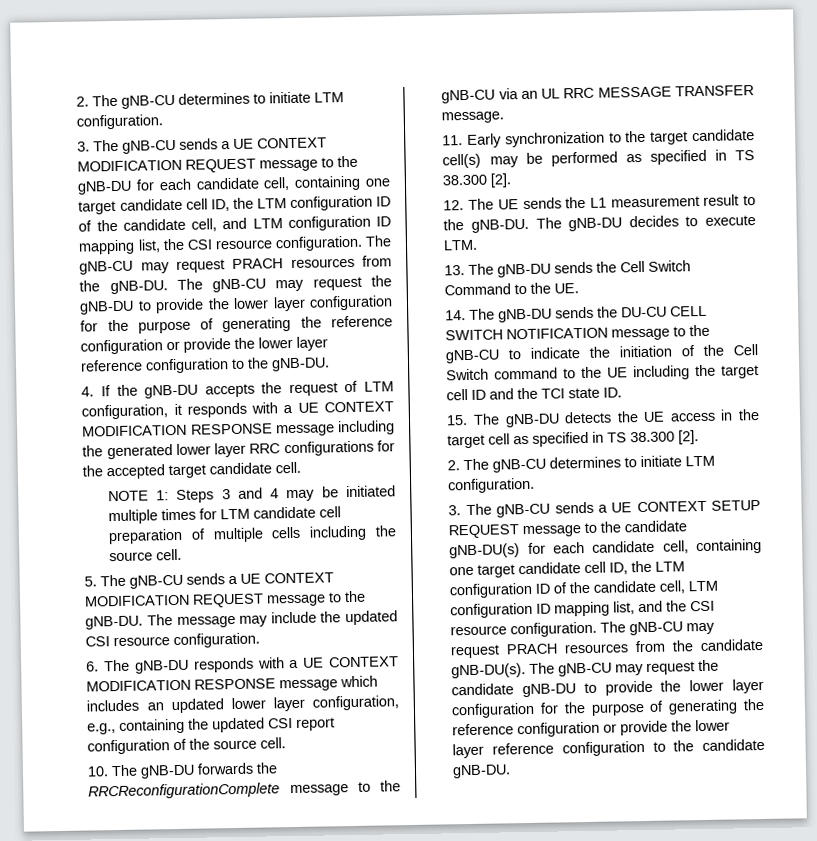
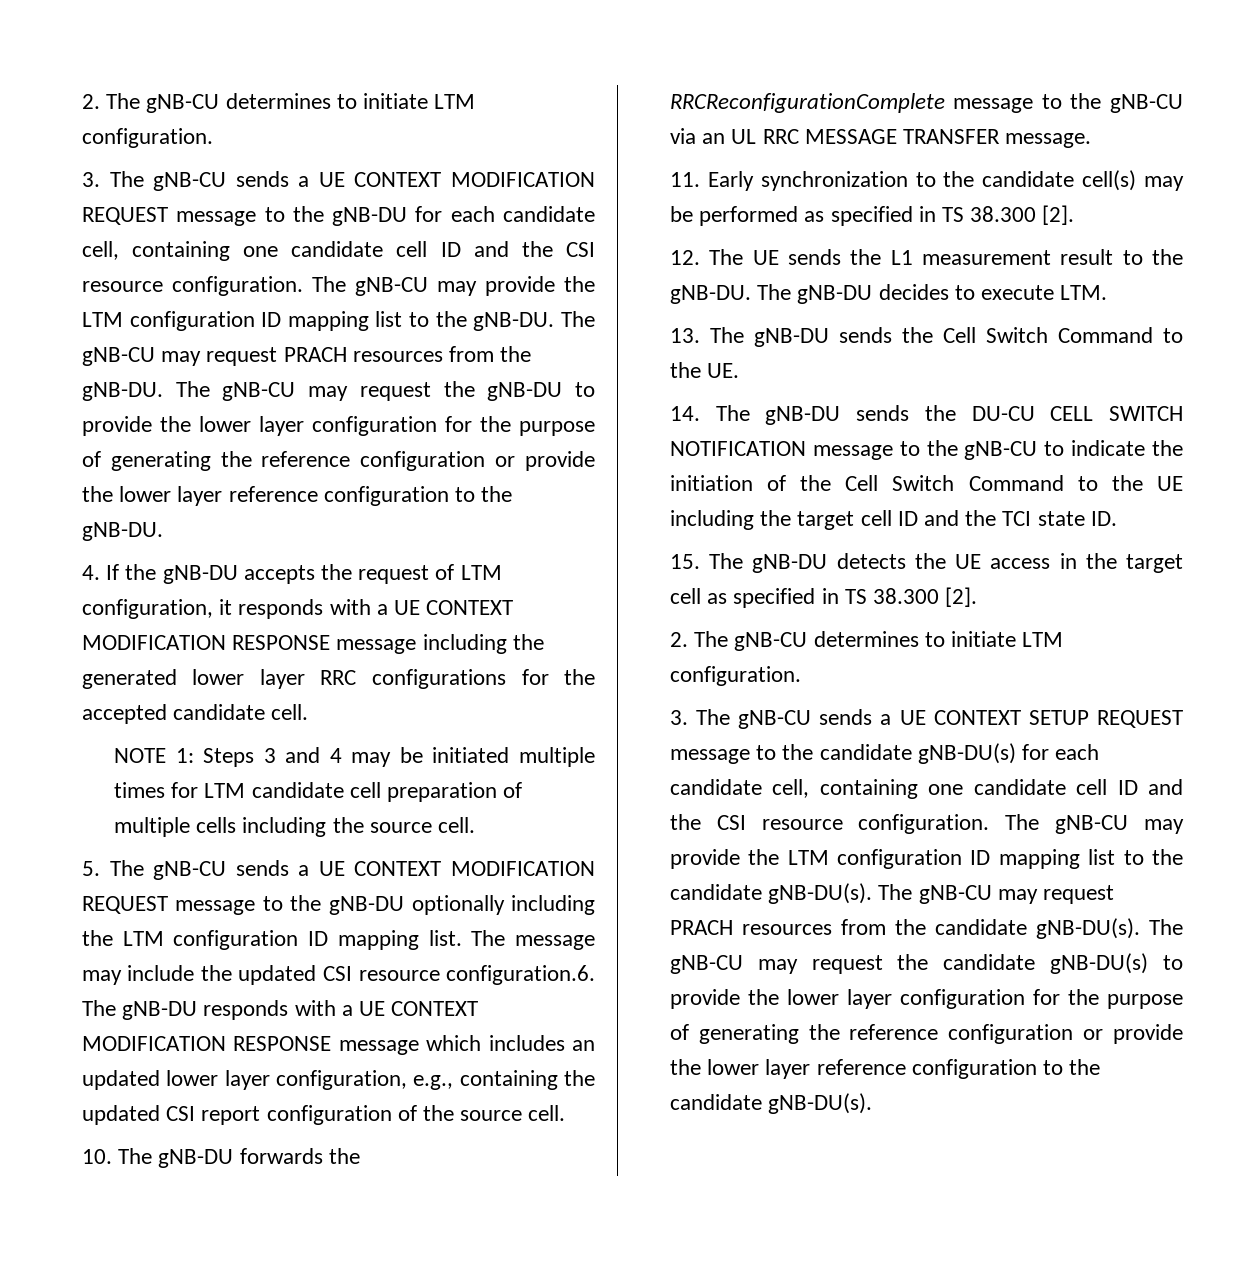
[78,195,391,215] [78,215,391,232] [78,235,363,255] target candidate cell ID, the LTM configuration ID of the candidate cell, and LTM configuration ID mapping list, the CSI resource configuration. -> [291,241,596,257] [81,276,595,296] [81,311,555,331] candidate cell ID and the CSI resource configuration. The gNB-CU may provide the LTM configuration ID mapping list to the gNB-DU.
[168,464,207,479] target -> (167, 714) none
[85,615,144,630] gNB-DU. -> [328,895,595,915] [81,930,462,950] gNB-DU optionally including the LTM configuration ID mapping list.
[173,632,261,649] [86,661,100,672] configuration. // 6. -> [445,965,595,985] configuration.6.
[650,131,689,145] target -> (975, 179) none
[494,367,559,380] command -> [968,475,1064,491] Command
[477,560,686,578] [449,580,719,599] [450,600,716,619] [450,621,716,638] target candidate cell ID, the LTM configuration ID of the candidate cell, LTM configuration ID mapping list, and the CSI resource configuration. The gNB-CU may -> [973,779,1183,795] [669,814,1184,834] [669,849,1183,869] [669,883,1038,904] candidate cell ID and the CSI resource configuration. The gNB-CU may provide the LTM configuration ID mapping list to the candidate gNB-DU(s). The gNB-CU may
[522,683,577,698] gNB-DU -> [1050,953,1149,974] gNB-DU(s)
[452,764,512,779] gNB-DU. -> [768,1093,873,1114] gNB-DU(s).

